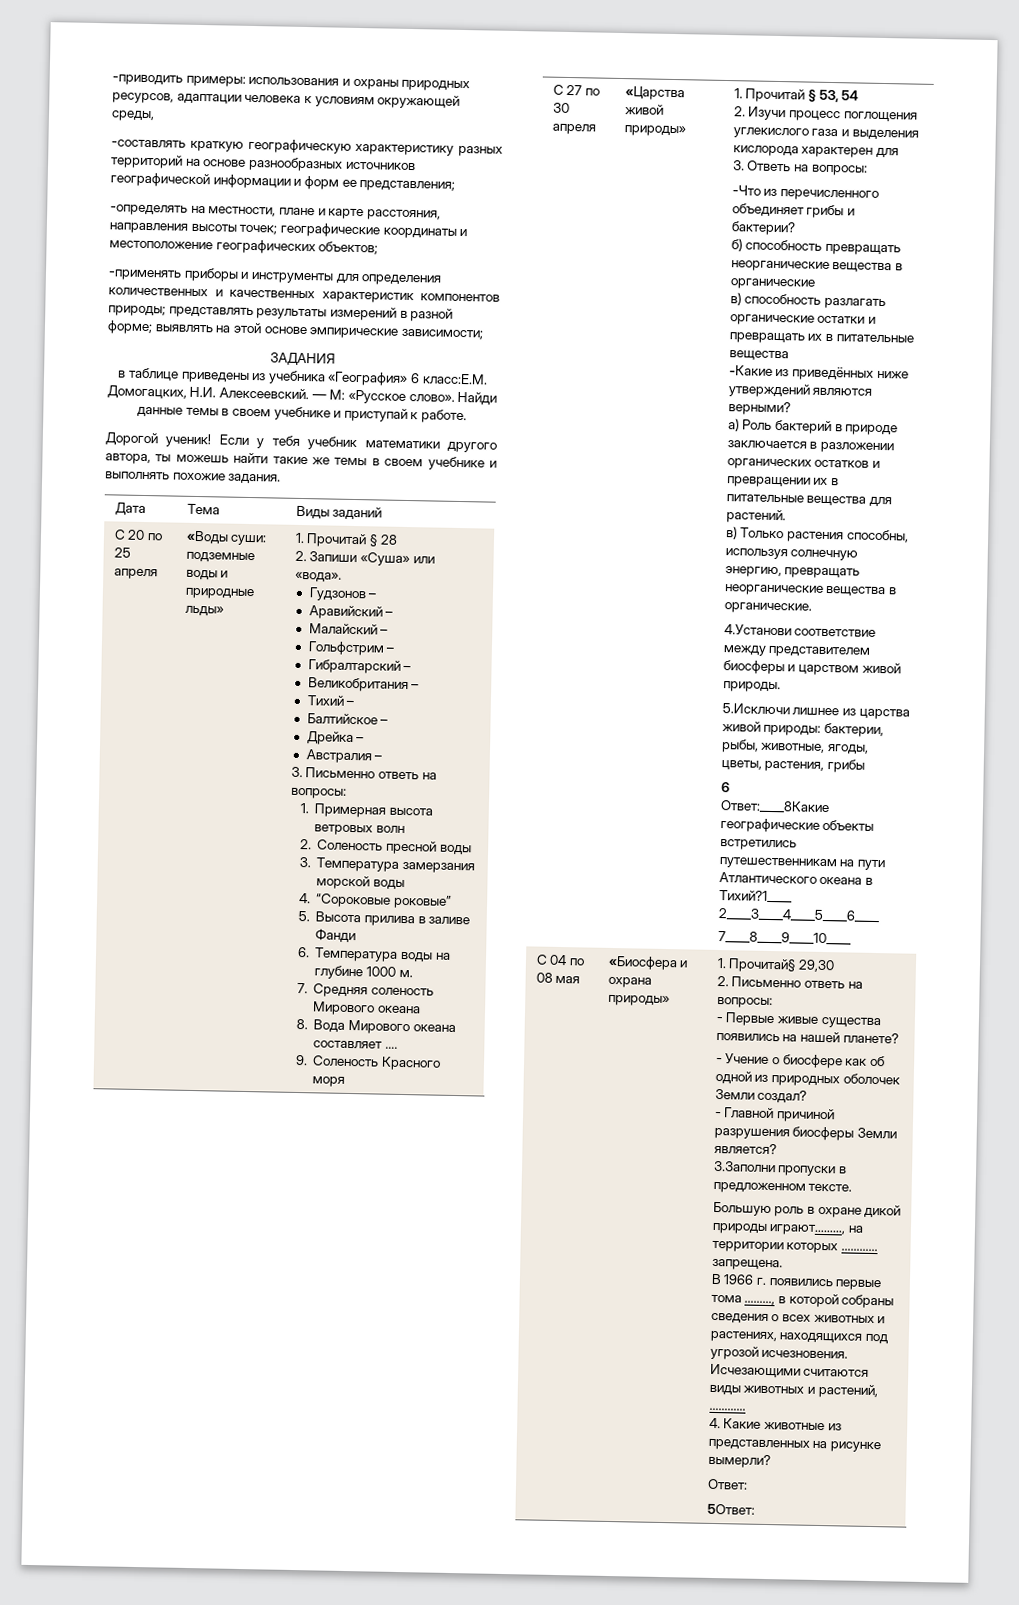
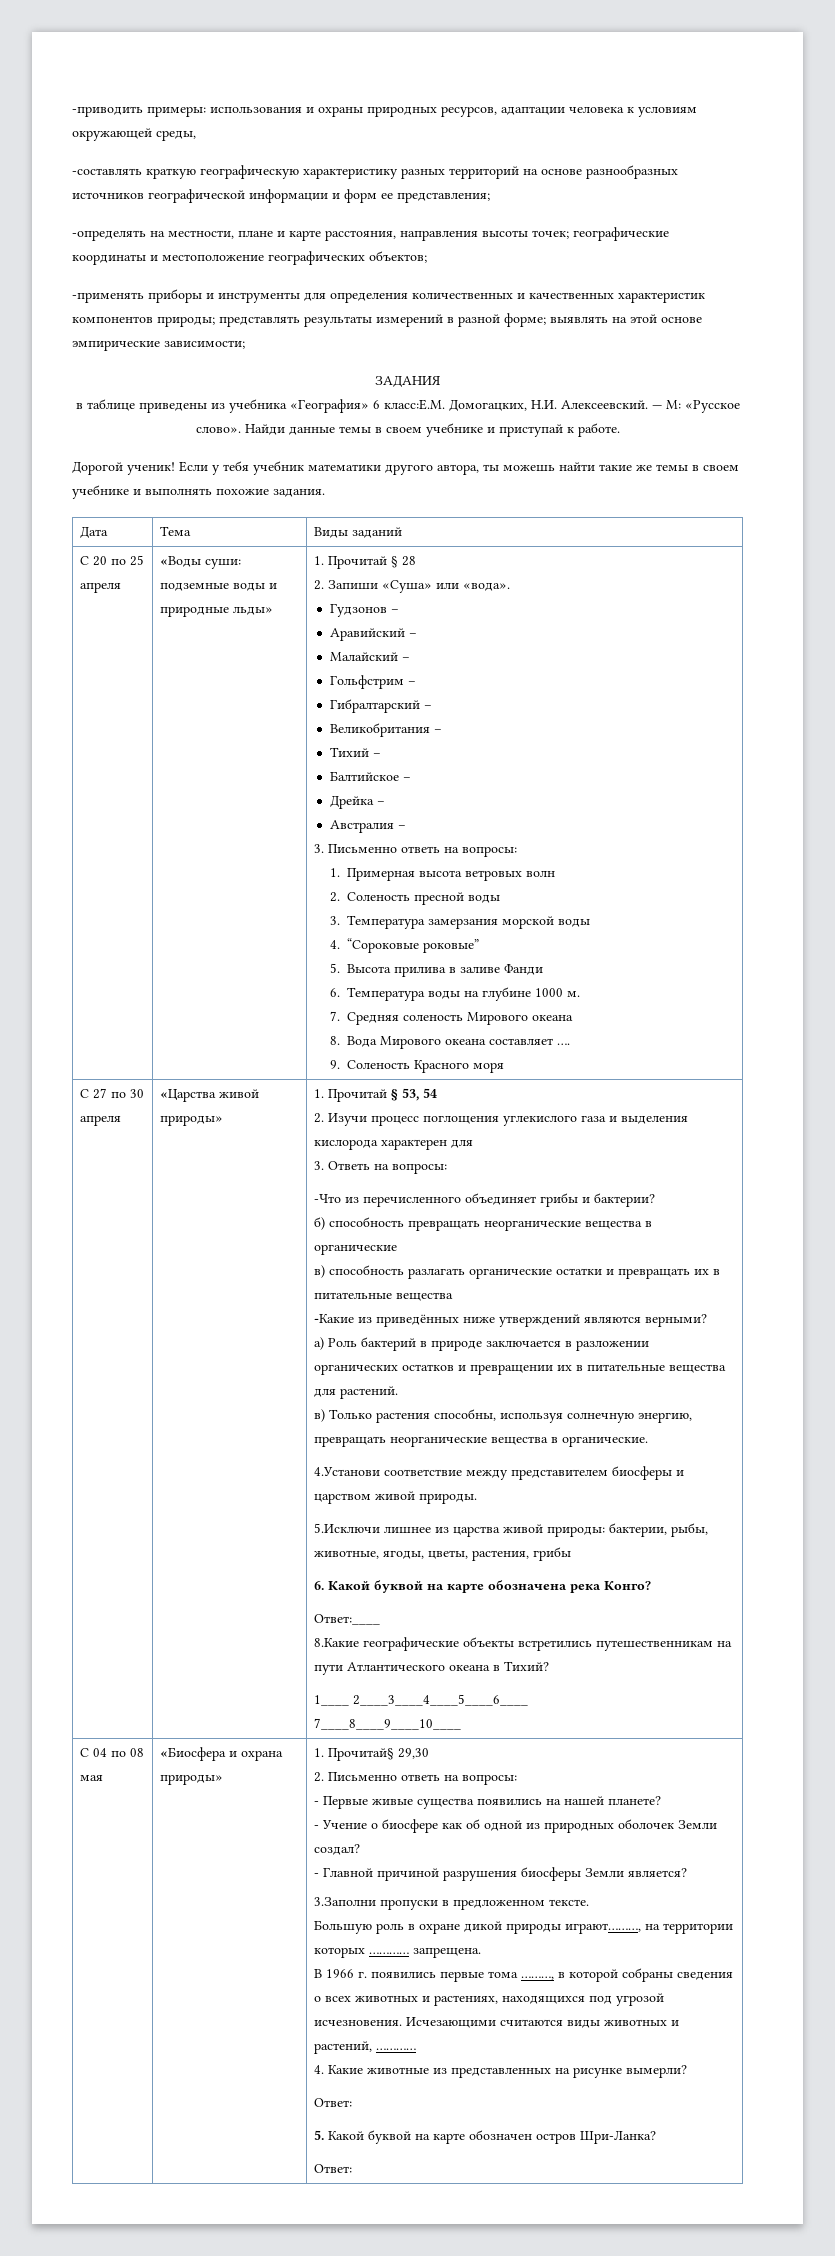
[720,782,730,793] [719,800,830,815] 6 // Ответ:____8Какие -> [314,1580,652,1593] [314,1614,381,1625] [314,1638,360,1647] 6. Какой буквой на карте обозначена река Конго? // Ответ:____ // 8.Какие
[718,889,793,904] Тихий?1____ -> [504,1661,550,1671] [314,1695,350,1706] Тихий? // 1____
[706,1503,755,1515] 5Ответ: -> [314,2130,657,2144] [314,2164,353,2173] 5. Какой буквой на карте обозначен остров Шри-Ланка? // Ответ:

